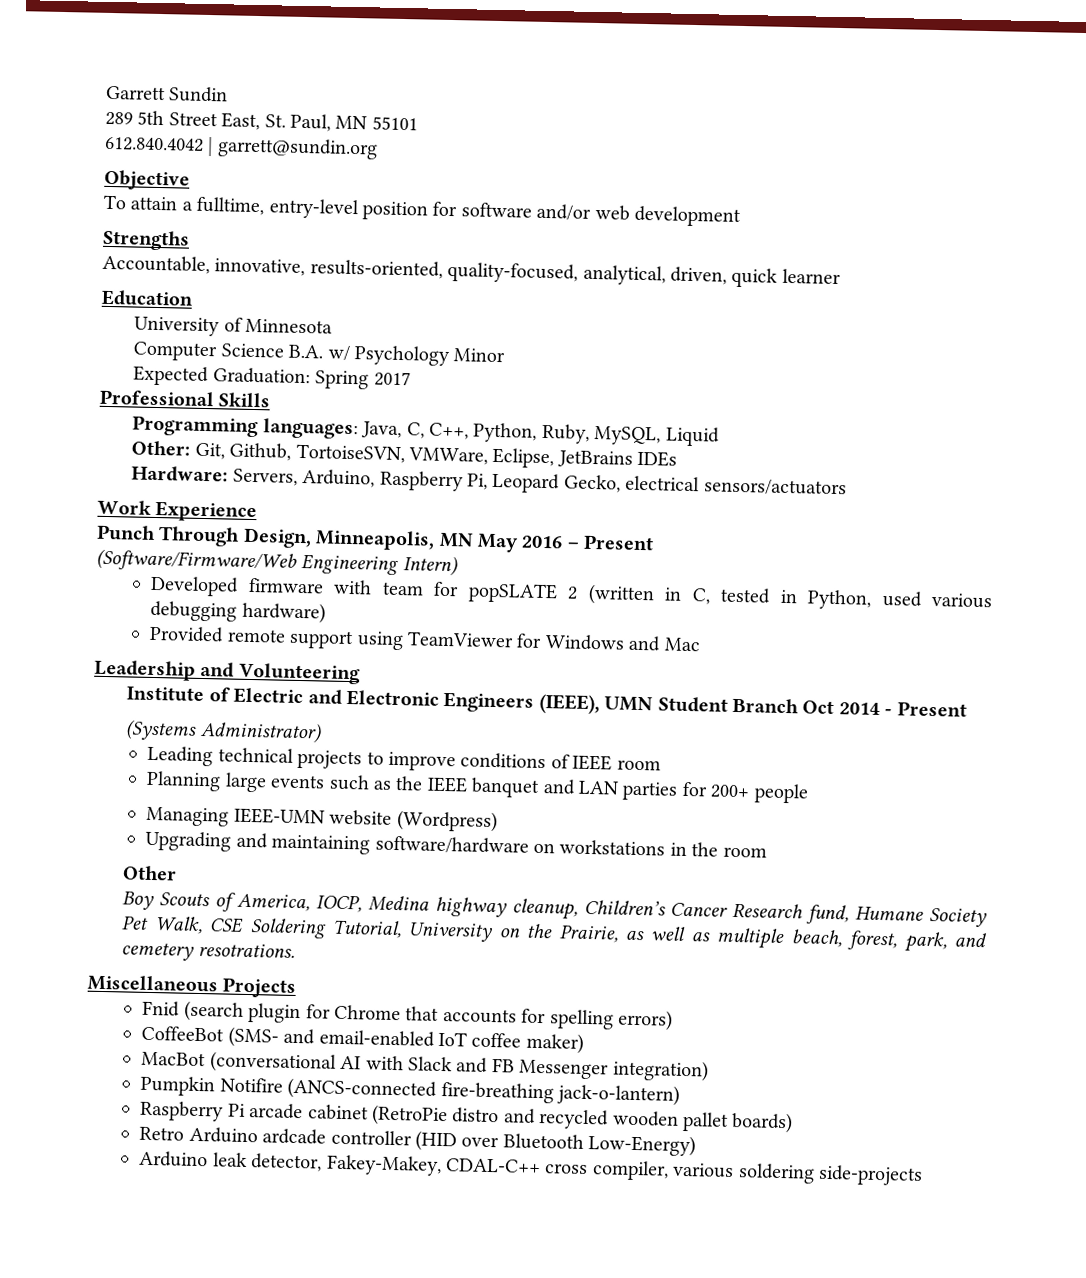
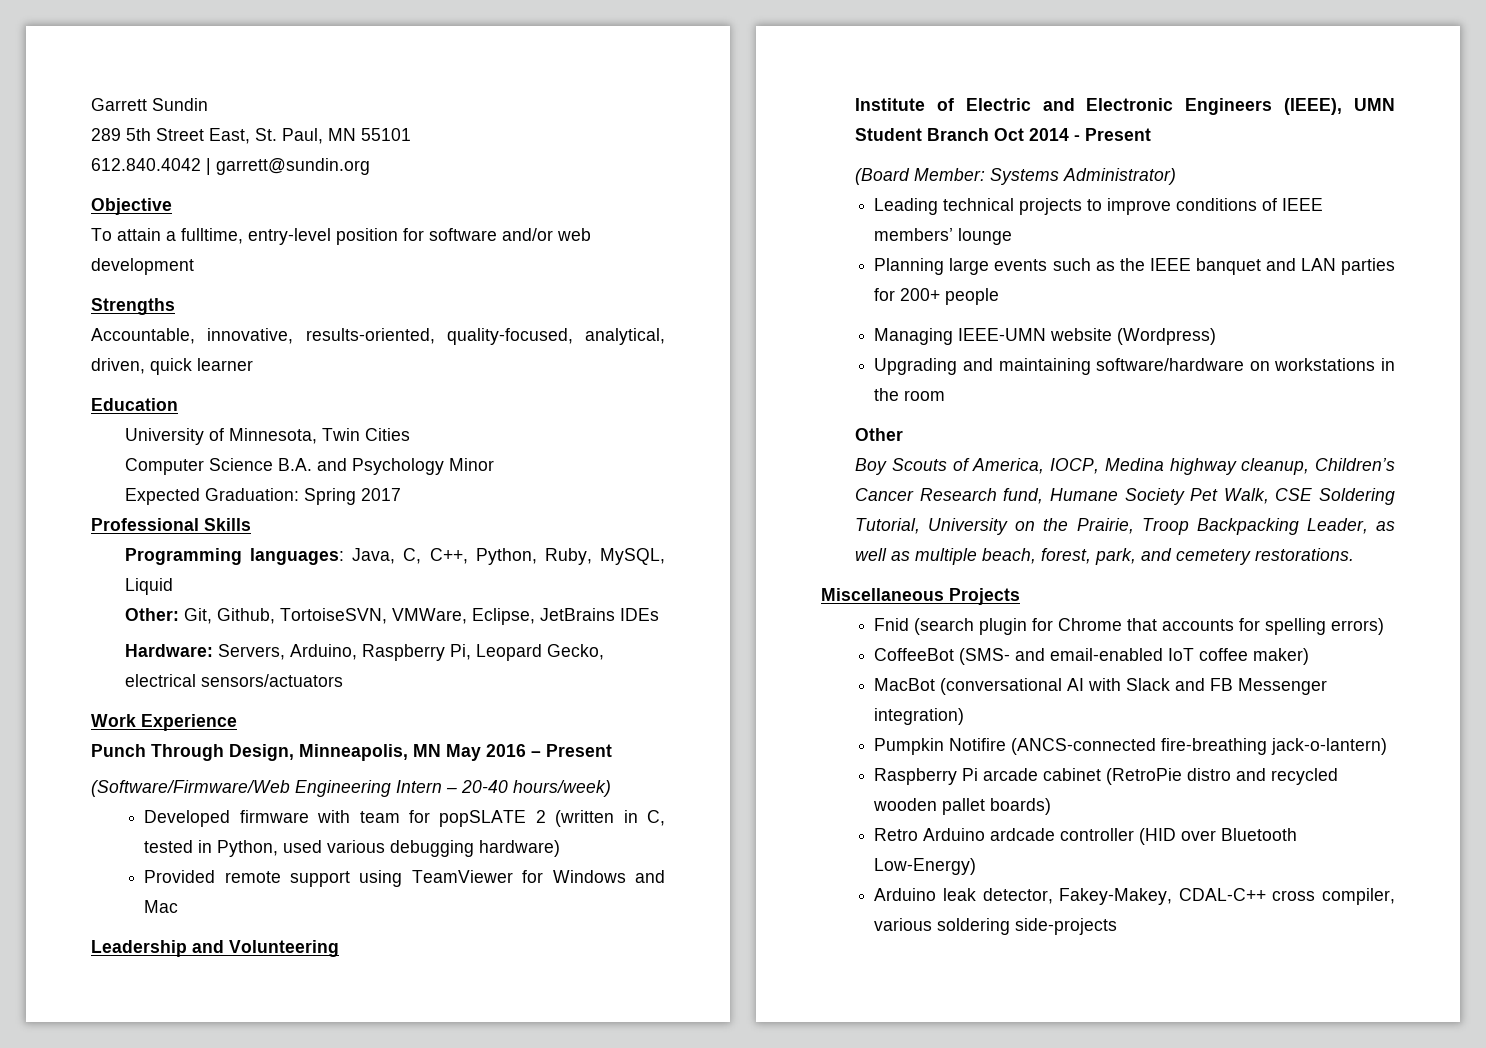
[245,318,334,334] Minnesota -> [229,428,411,444] Minnesota, Twin Cities
[327,345,350,361] w/ -> [317,458,348,471] and
[402,555,458,577] Intern) -> [396,780,611,797] Intern – 20-40 hours/week)
[125,719,198,741] (Systems -> [855,168,1060,185] (Board Member: Systems
[616,759,661,771] room -> [874,228,1013,245] members’ lounge
(619, 933) none -> [1141,518,1368,535] Troop Backpacking Leader,
[197,942,295,958] resotrations. -> [1255,548,1355,561] restorations.

